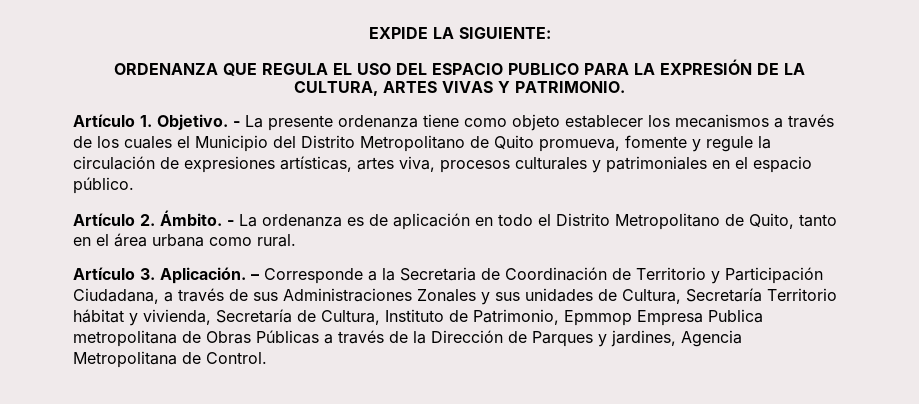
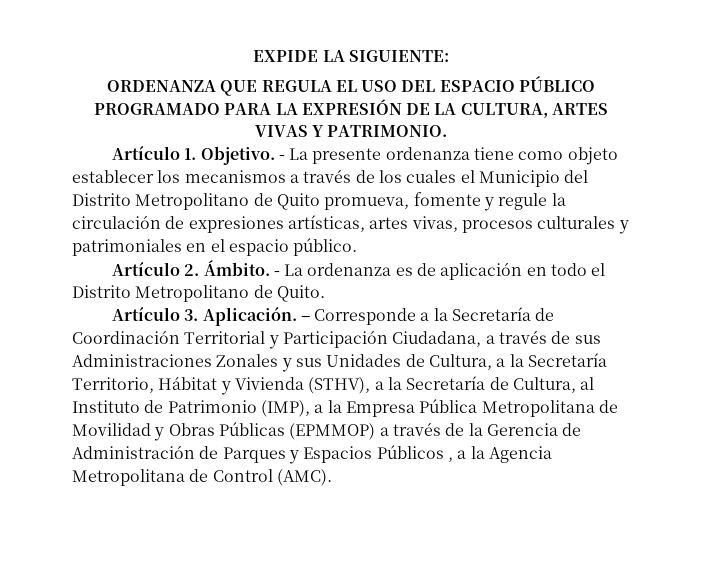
[508,63,579,75] PUBLICO -> [519,76,596,92] [93,103,220,115] PÚBLICO PROGRAMADO
[399,156,435,172] viva, -> [411,216,458,232] vivas,
[749,213,837,229] [73,233,296,247] Quito, tanto en el área urbana como rural. -> [276,285,325,302] Quito.
[400,267,476,281] Secretaria -> [452,307,532,321] Secretaría
[612,267,706,280] de Territorio -> [184,331,266,344] Territorial
[525,288,837,304] [73,309,211,326] unidades de Cultura, Secretaría Territorio hábitat y vivienda, -> [326,353,607,370] [72,376,402,395] Unidades de Cultura, a la Secretaría Territorio, Hábitat y Vivienda (STHV), a la
(380, 317) none -> [580,377,595,390] al
[473,309,763,326] [73,330,201,347] Patrimonio, Epmmop Empresa Publica metropolitana de -> [167,399,618,417] [72,423,165,441] Patrimonio (IMP), a la Empresa Pública Metropolitana de Movilidad y
(319, 337) none -> [289,423,376,440] (EPMMOP)
[431,330,676,347] Dirección de Parques y jardines, -> [486,423,582,436] [72,445,485,464] Gerencia de Administración de Parques y Espacios Públicos , a la
[206,352,267,364] Control. -> [212,469,332,486] Control (AMC).

